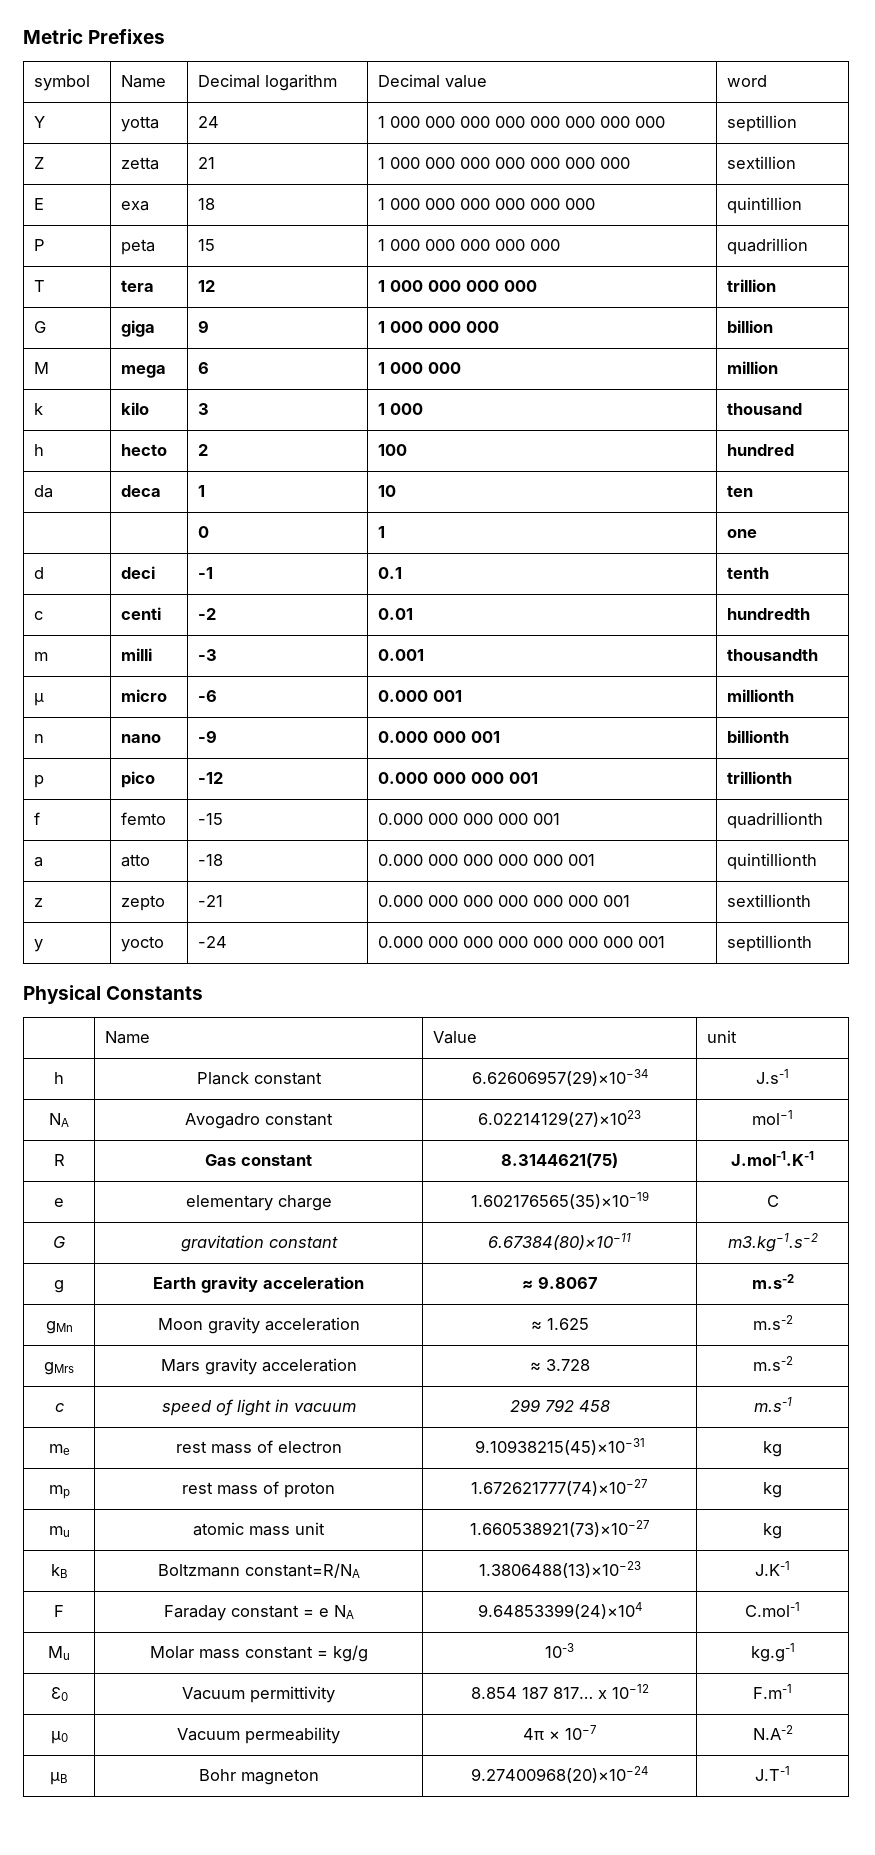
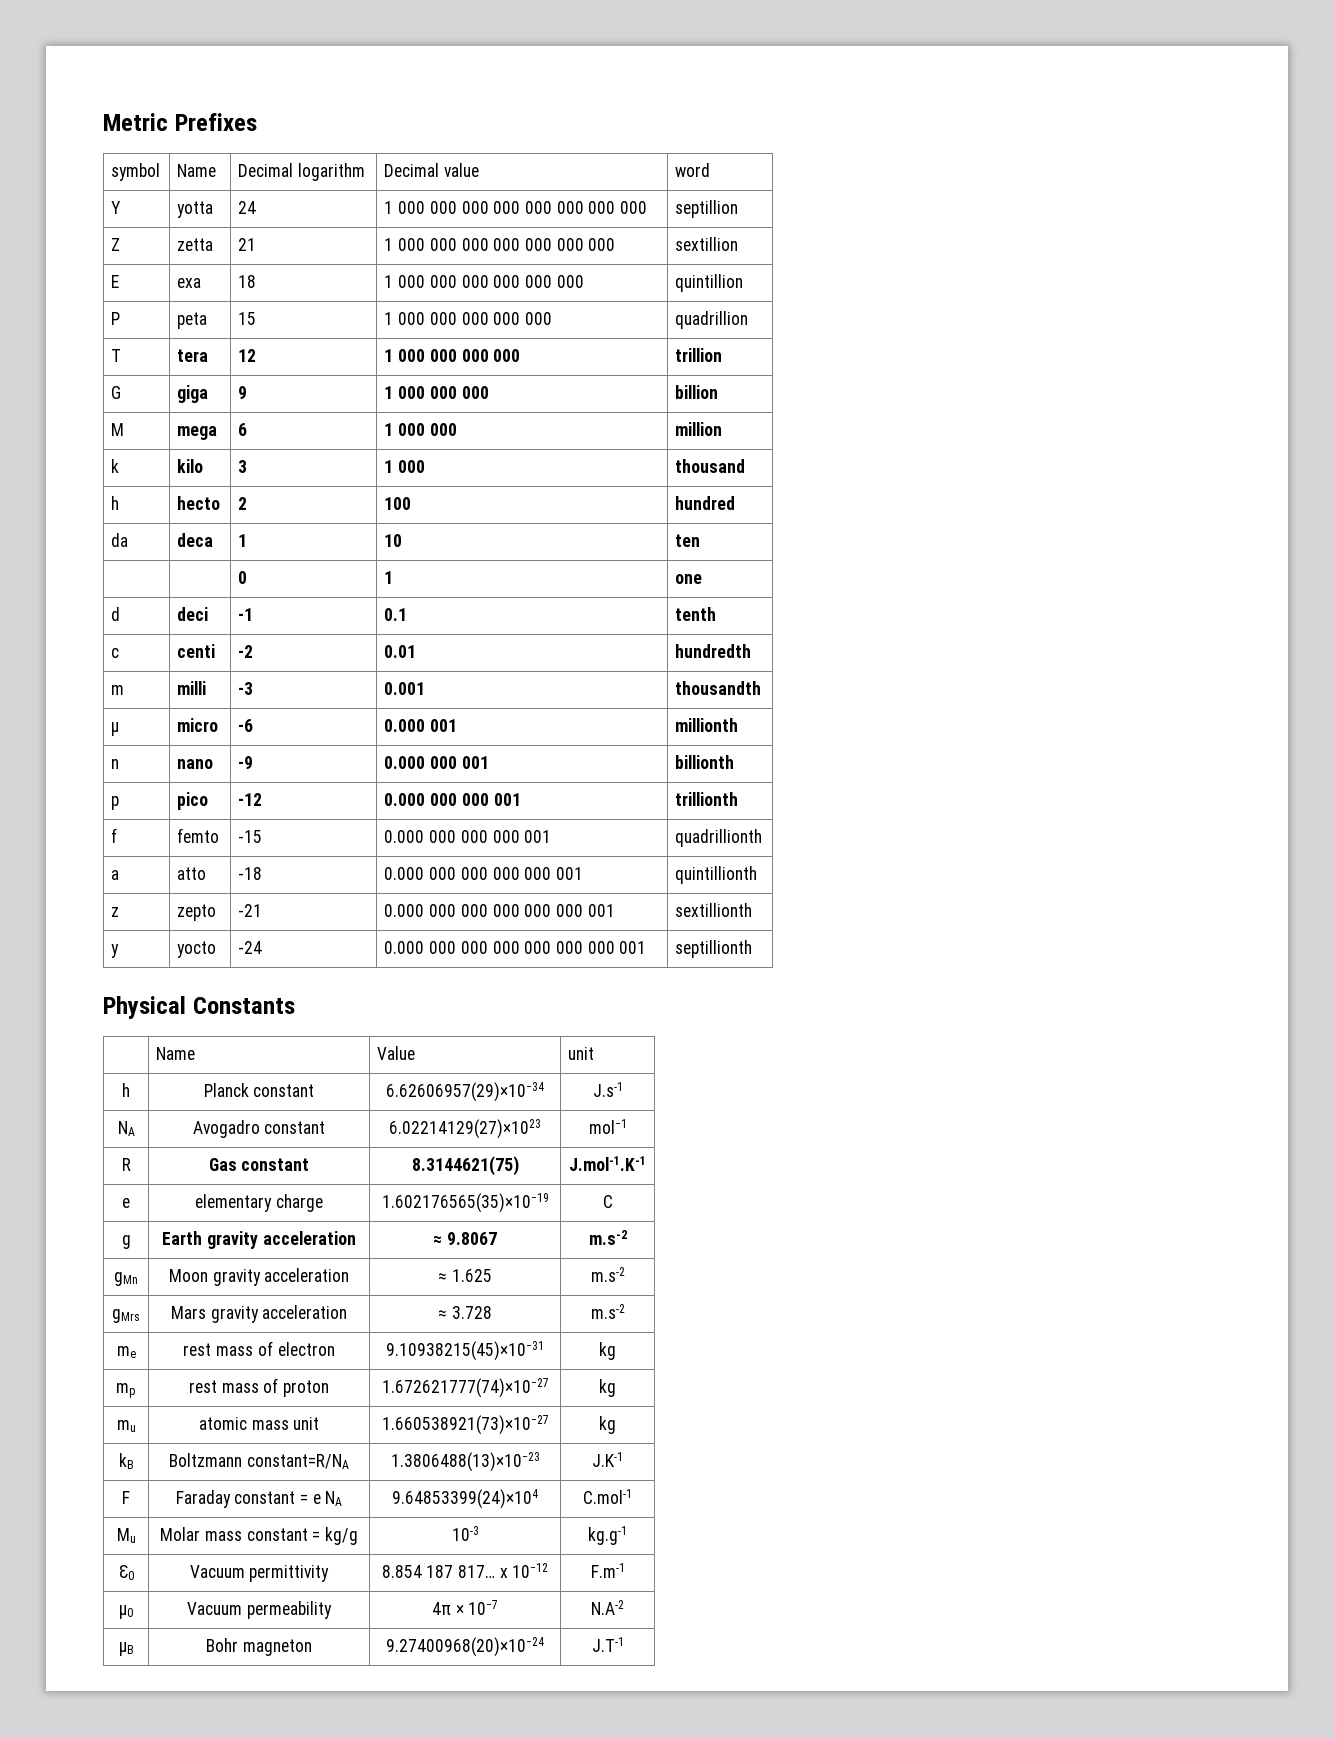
[53,1236,65,1248] [180,1235,338,1252] [488,1233,631,1250] [727,1233,818,1252] // G | gravitation constant | 6.67384(80)×10−11 | m3.kg−1.s−2 -> (613, 1201) none
[54,1403,64,1412] [161,1399,356,1416] [509,1399,610,1412] [753,1397,792,1412] // c | speed of light in vacuum | 299 792 458 | m.s-1 -> (625, 1311) none

